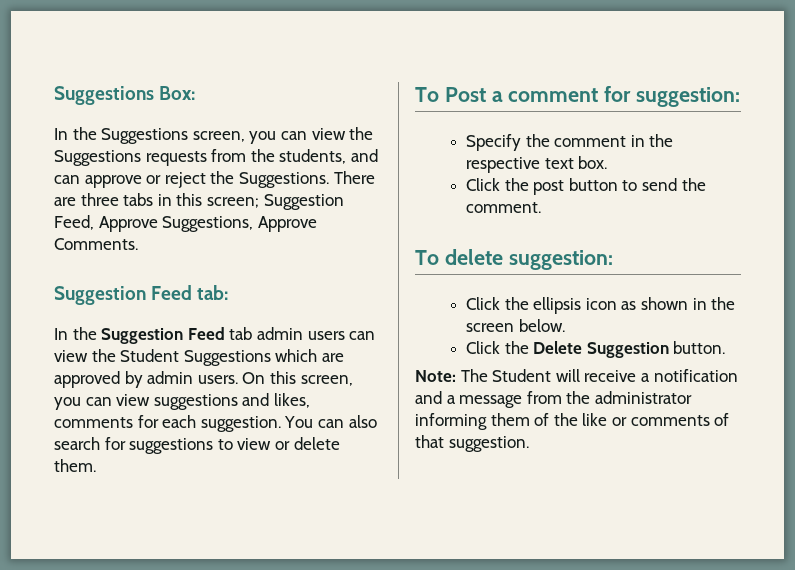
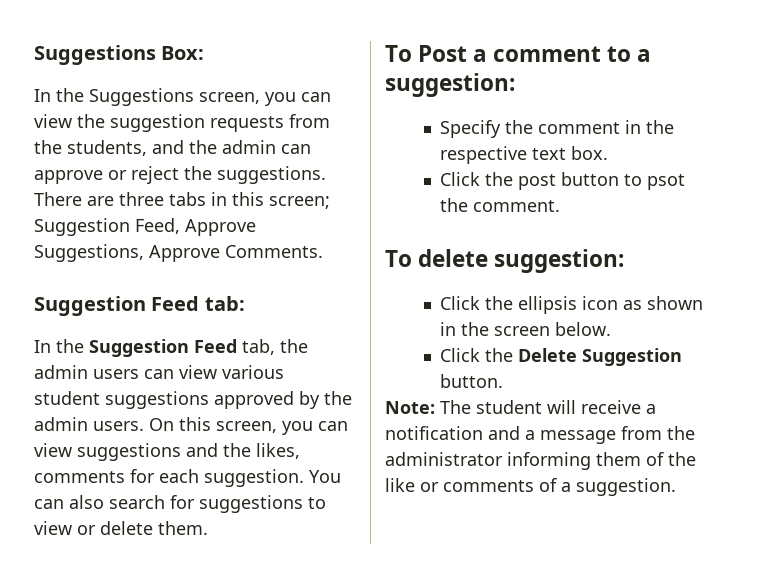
[54,150,141,166] Suggestions -> [110,114,205,132] suggestion
(378, 155) none -> [189,140,276,154] the admin
[238,172,329,188] Suggestions. -> [217,166,326,184] suggestions.
[229,327,253,340] tab -> [242,339,308,355] tab, the
[91,349,344,366] the Student Suggestions which are -> [222,365,284,379] [34,391,209,409] various student suggestions
(143, 379) none -> [324,391,352,405] the
(270, 399) none -> [223,443,251,457] the
[604,86,632,102] for -> [607,46,652,62] to a
[641,178,677,191] send -> [647,174,686,190] psot
[492,369,552,382] Student -> [476,400,542,414] student
[415,435,444,448] that -> [561,482,571,492] a

